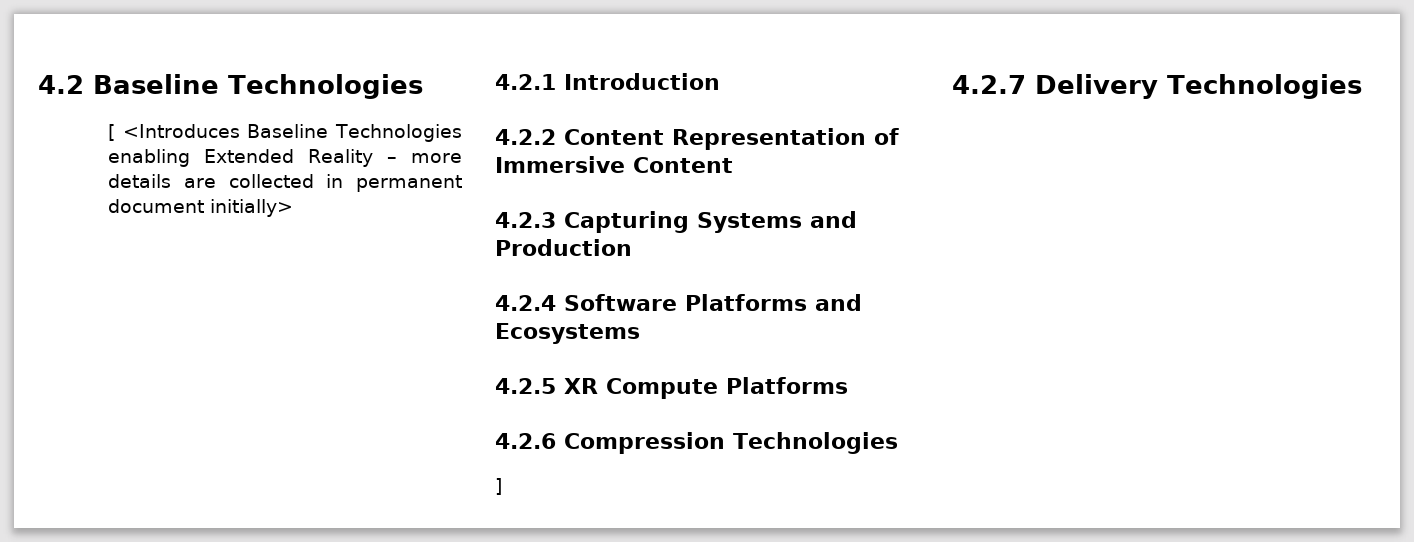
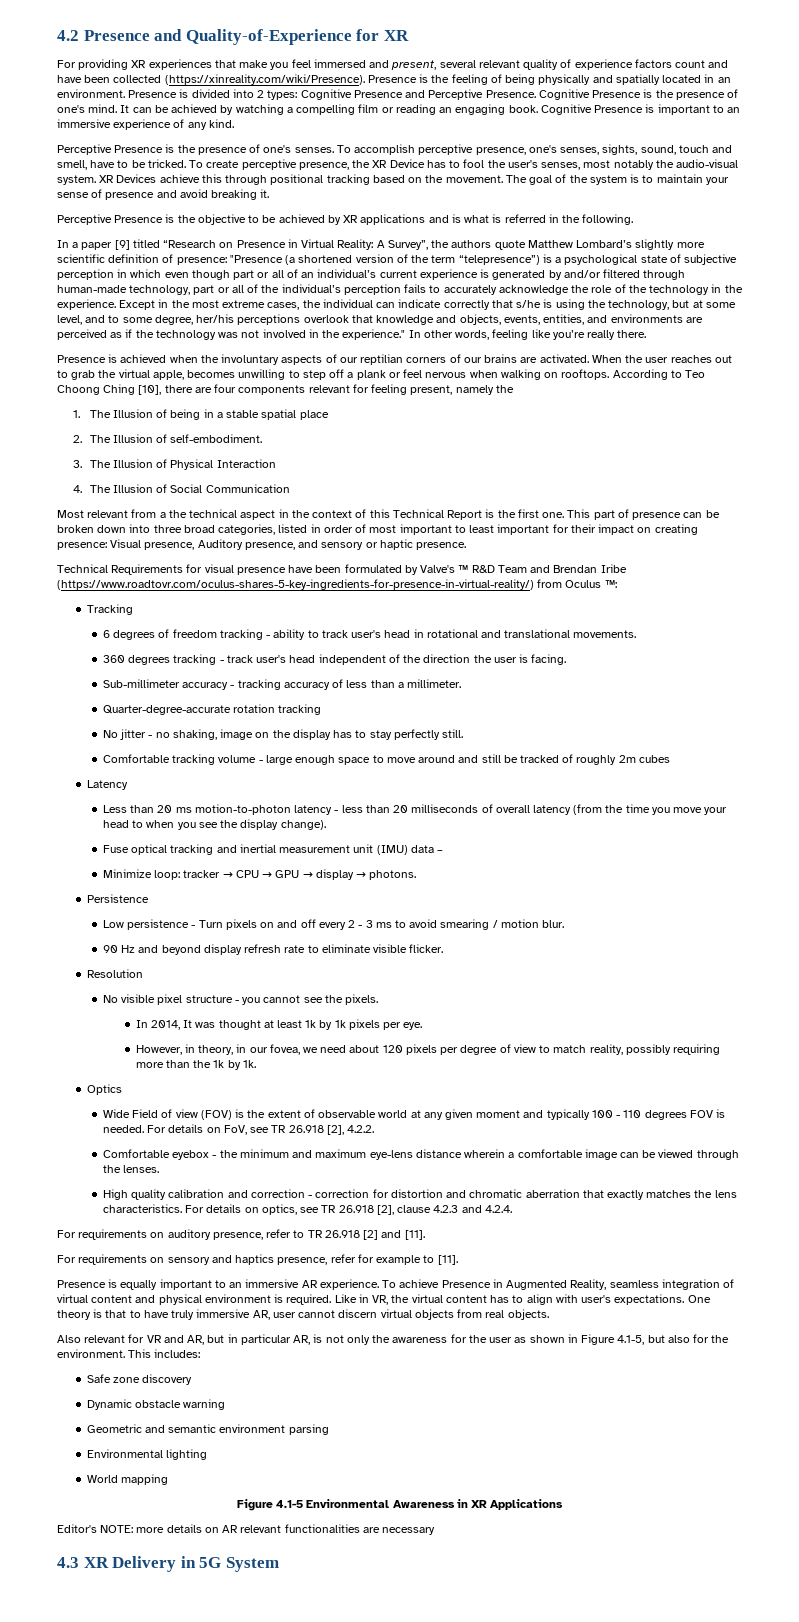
[93,74,423,99] [108,124,463,142] [108,149,463,167] [108,174,463,192] [108,199,294,217] [495,73,720,90] [495,128,899,150] [495,156,733,173] [495,211,857,233] [495,239,632,256] [495,294,862,311] [495,323,640,344] [495,377,848,399] [495,432,898,454] [495,478,502,495] [952,74,1362,99] Baseline Technologies // [ <Introduces Baseline Technologies enabling Extended Reality – more details are collected in permanent document initially> // 4.2.1 Introduction // 4.2.2 Content Representation of Immersive Content // 4.2.3 Capturing Systems and Production // 4.2.4 Software Platforms and Ecosystems // 4.2.5 XR Compute Platforms // 4.2.6 Compression Technologies // ] // 4.2.7 Delivery Technologies -> [83,29,409,45] [57,59,729,70] [57,74,731,85] [57,89,739,100] [57,104,741,115] [57,119,234,130] [57,144,733,155] [57,159,739,170] [57,174,729,185] [57,189,270,200] [57,214,634,225] [57,239,705,250] [57,254,738,265] [57,269,686,280] [57,284,743,295] [57,299,736,310] [57,314,703,325] [57,329,647,340] [57,354,732,365] [57,369,706,380] [57,384,514,395] [73,409,329,420] [73,434,263,443] [73,459,276,470] [73,484,290,493] [57,509,720,520] [57,524,698,535] [57,539,467,550] [57,564,627,575] [57,579,617,590] [86,604,133,615] [102,629,637,640] [102,654,567,665] [102,679,462,690] [102,704,322,715] [102,729,463,740] [102,754,670,765] [86,780,128,790] [102,804,728,815] [102,819,326,830] [102,844,444,855] [102,869,417,880] [86,894,149,903] [102,919,565,930] [102,944,444,955] [86,969,143,978] [102,994,379,1005] [135,1019,423,1030] [135,1044,721,1055] [135,1060,256,1070] [86,1084,122,1095] [102,1109,726,1120] [102,1124,375,1135] [102,1149,739,1160] [102,1165,160,1173] [102,1189,737,1200] [102,1204,512,1215] [57,1229,425,1240] [57,1254,458,1265] [57,1279,735,1290] [57,1294,711,1305] [57,1309,549,1320] [57,1334,730,1345] [57,1349,201,1358] [86,1374,193,1385] [86,1399,226,1410] [86,1424,329,1435] [86,1449,207,1460] [86,1474,168,1485] [236,1499,564,1511] [57,1524,436,1535] [57,1556,279,1572] Presence and Quality-of-Experience for XR // For providing XR experiences that make you feel immersed and present, several relevant quality of experience factors count and have been collected (https://xinreality.com/wiki/Presence). Presence is the feeling of being physically and spatially located in an environment. Presence is divided into 2 types: Cognitive Presence and Perceptive Presence. Cognitive Presence is the presence of one's mind. It can be achieved by watching a compelling film or reading an engaging book. Cognitive Presence is important to an immersive experience of any kind. // Perceptive Presence is the presence of one's senses. To accomplish perceptive presence, one's senses, sights, sound, touch and smell, have to be tricked. To create perceptive presence, the XR Device has to fool the user's senses, most notably the audio-visual system. XR Devices achieve this through positional tracking based on the movement. The goal of the system is to maintain your sense of presence and avoid breaking it. // Perceptive Presence is the objective to be achieved by XR applications and is what is referred in the following. // In a paper [9] titled “Research on Presence in Virtual Reality: A Survey”, the authors quote Matthew Lombard’s slightly more scientific definition of presence: "Presence (a shortened version of the term “telepresence”) is a psychological state of subjective perception in which even though part or all of an individual’s current experience is generated by and/or filtered through human-made technology, part or all of the individual’s perception fails to accurately acknowledge the role of the technology in the experience. Except in the most extreme cases, the individual can indicate correctly that s/he is using the technology, but at some level, and to some degree, her/his perceptions overlook that knowledge and objects, events, entities, and environments are perceived as if the technology was not involved in the experience." In other words, feeling like you’re really there. // Presence is achieved when the involuntary aspects of our reptilian corners of our brains are activated. When the user reaches out to grab the virtual apple, becomes unwilling to step off a plank or feel nervous when walking on rooftops. According to Teo Choong Ching [10], there are four components relevant for feeling present, namely the // 1. The Illusion of being in a stable spatial place // 2. The Illusion of self-embodiment. // 3. The Illusion of Physical Interaction // 4. The Illusion of Social Communication // Most relevant from a the technical aspect in the context of this Technical Report is the first one. This part of presence can be broken down into three broad categories, listed in order of most important to least important for their impact on creating presence: Visual presence, Auditory presence, and sensory or haptic presence. // Technical Requirements for visual presence have been formulated by Valve's ™ R&D Team and Brendan Iribe (https://www.roadtovr.com/oculus-shares-5-key-ingredients-for-presence-in-virtual-reality/) from Oculus ™: // Tracking // 6 degrees of freedom tracking - ability to track user's head in rotational and translational movements. // 360 degrees tracking - track user's head independent of the direction the user is facing. // Sub-millimeter accuracy - tracking accuracy of less than a millimeter. // Quarter-degree-accurate rotation tracking // No jitter - no shaking, image on the display has to stay perfectly still. // Comfortable tracking volume - large enough space to move around and still be tracked of roughly 2m cubes // Latency // Less than 20 ms motion-to-photon latency - less than 20 milliseconds of overall latency (from the time you move your head to when you see the display change). // Fuse optical tracking and inertial measurement unit (IMU) data – // Minimize loop: tracker → CPU → GPU → display → photons. // Persistence // Low persistence - Turn pixels on and off every 2 - 3 ms to avoid smearing / motion blur. // 90 Hz and beyond display refresh rate to eliminate visible flicker. // Resolution // No visible pixel structure - you cannot see the pixels. // In 2014, It was thought at least 1k by 1k pixels per eye. // However, in theory, in our fovea, we need about 120 pixels per degree of view to match reality, possibly requiring more than the 1k by 1k. // Optics // Wide Field of view (FOV) is the extent of observable world at any given moment and typically 100 - 110 degrees FOV is needed. For details on FoV, see TR 26.918 [2], 4.2.2. // Comfortable eyebox - the minimum and maximum eye-lens distance wherein a comfortable image can be viewed through the lenses. // High quality calibration and correction - correction for distortion and chromatic aberration that exactly matches the lens characteristics. For details on optics, see TR 26.918 [2], clause 4.2.3 and 4.2.4. // For requirements on auditory presence, refer to TR 26.918 [2] and [11]. // For requirements on sensory and haptics presence, refer for example to [11]. // Presence is equally important to an immersive AR experience. To achieve Presence in Augmented Reality, seamless integration of virtual content and physical environment is required. Like in VR, the virtual content has to align with user's expectations. One theory is that to have truly immersive AR, user cannot discern virtual objects from real objects. // Also relevant for VR and AR, but in particular AR, is not only the awareness for the user as shown in Figure 4.1-5, but also for the environment. This includes: // Safe zone discovery // Dynamic obstacle warning // Geometric and semantic environment parsing // Environmental lighting // World mapping // Figure 4.1-5 Environmental Awareness in XR Applications // Editor's NOTE: more details on AR relevant functionalities are necessary // 4.3 XR Delivery in 5G System

